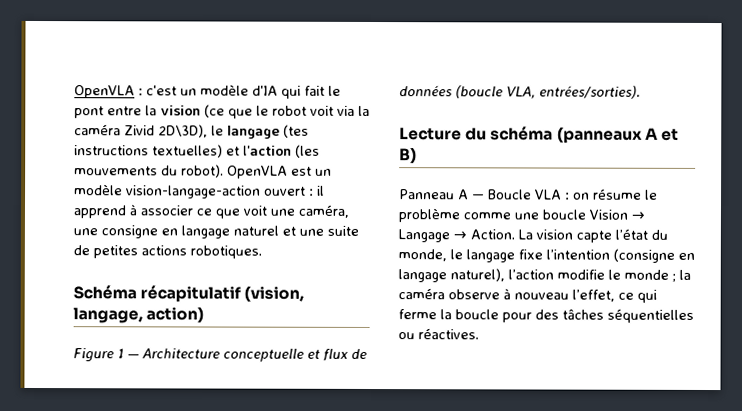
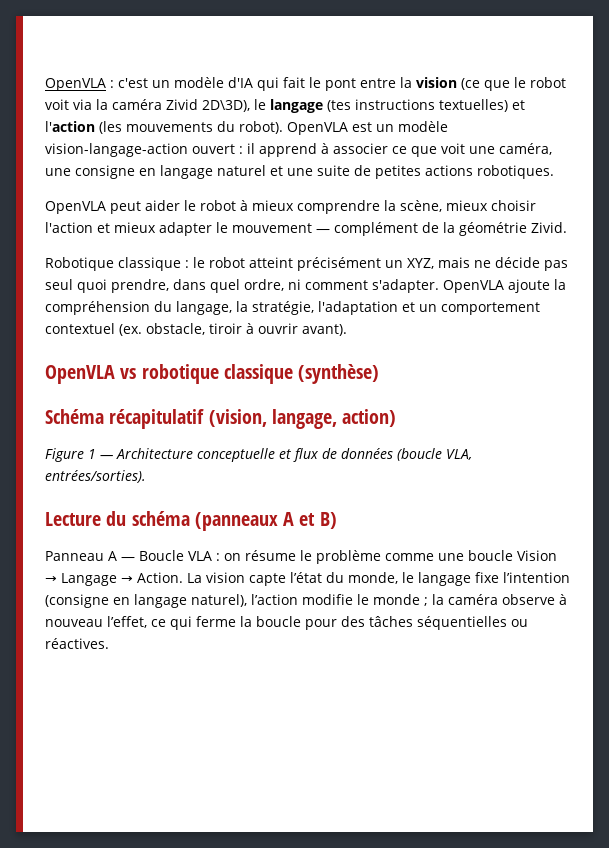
(262, 252) none -> [45,200,536,214] [45,222,567,236] [45,257,568,271] [45,279,566,293] [45,301,540,315] [45,323,347,336] [45,364,380,384] // OpenVLA peut aider le robot à mieux comprendre la scène, mieux choisir l'action et mieux adapter le mouvement — complément de la géométrie Zivid. // Robotique classique : le robot atteint précisément un XYZ, mais ne décide pas seul quoi prendre, dans quel ordre, ni comment s'adapter. OpenVLA ajoute la compréhension du langage, la stratégie, l'adaptation et un comportement contextuel (ex. obstacle, tiroir à ouvrir avant). // OpenVLA vs robotique classique (synthèse)

